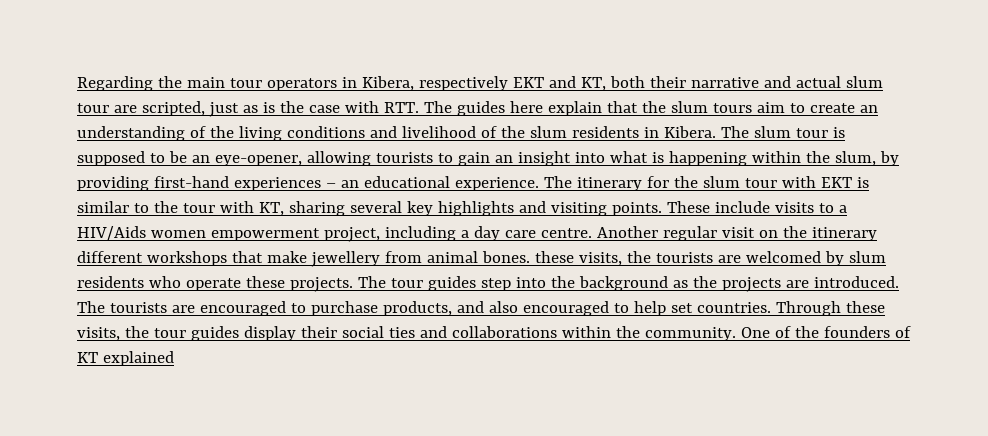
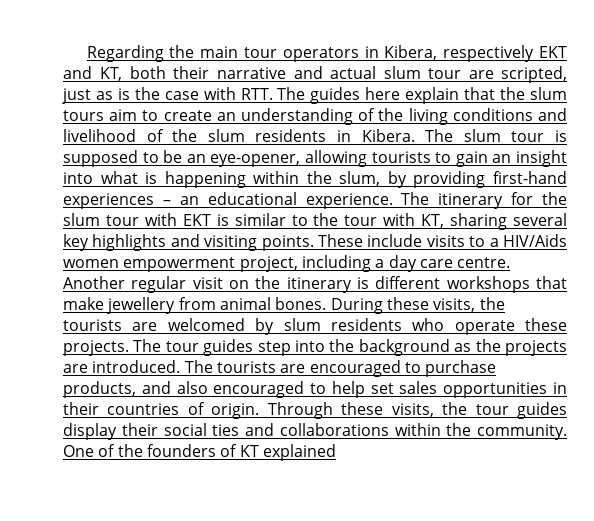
(877, 234) none -> [357,277,369,289] is
(530, 257) none -> [330,298,383,314] During
[696,302,771,313] countries. -> [399,381,567,398] [63,402,260,419] sales opportunities in their countries of origin.

